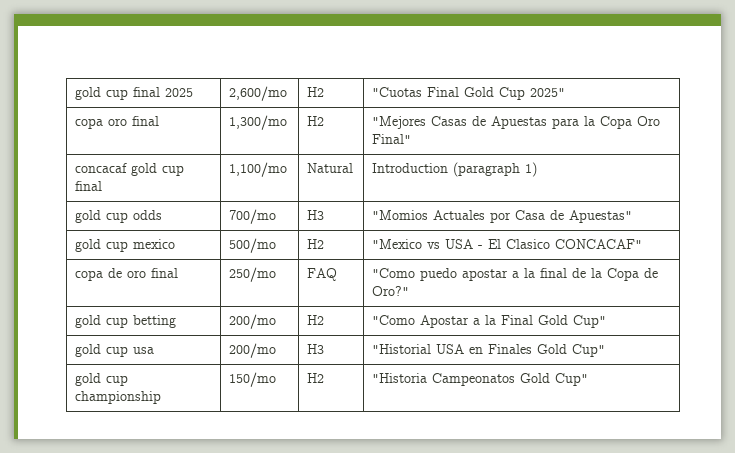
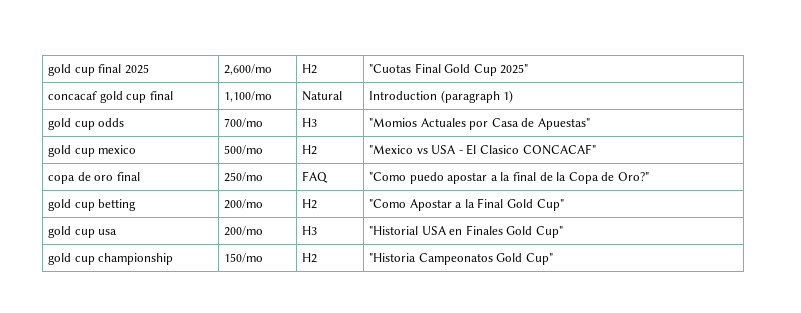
[75,116,160,129] [229,115,288,130] [307,116,325,126] [372,116,661,129] [372,134,412,144] // copa oro final | 1,300/mo | H2 | "Mejores Casas de Apuestas para la Copa Oro Final" -> (529, 69) none

